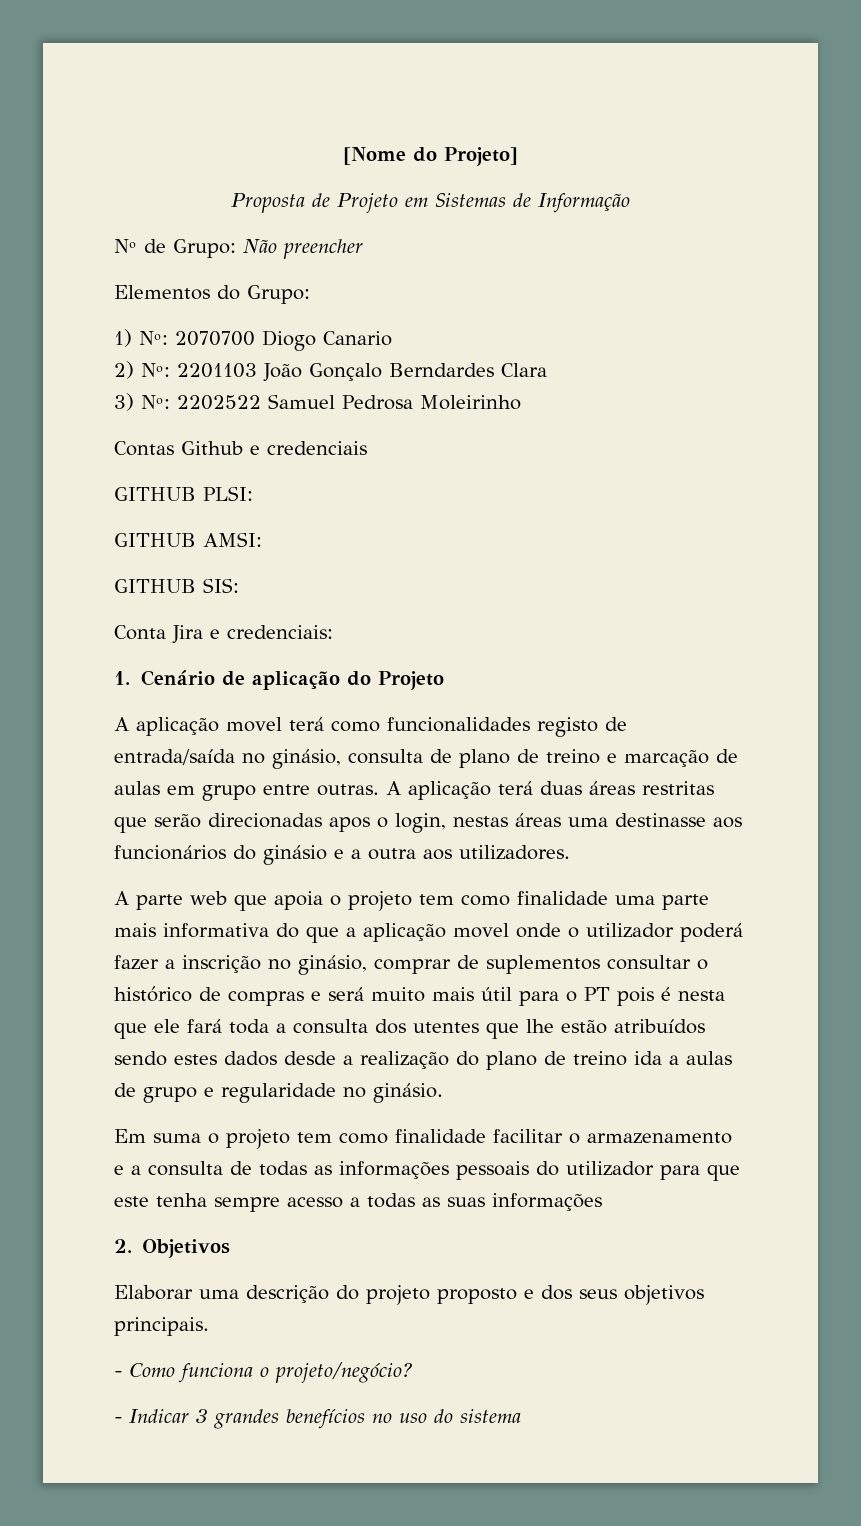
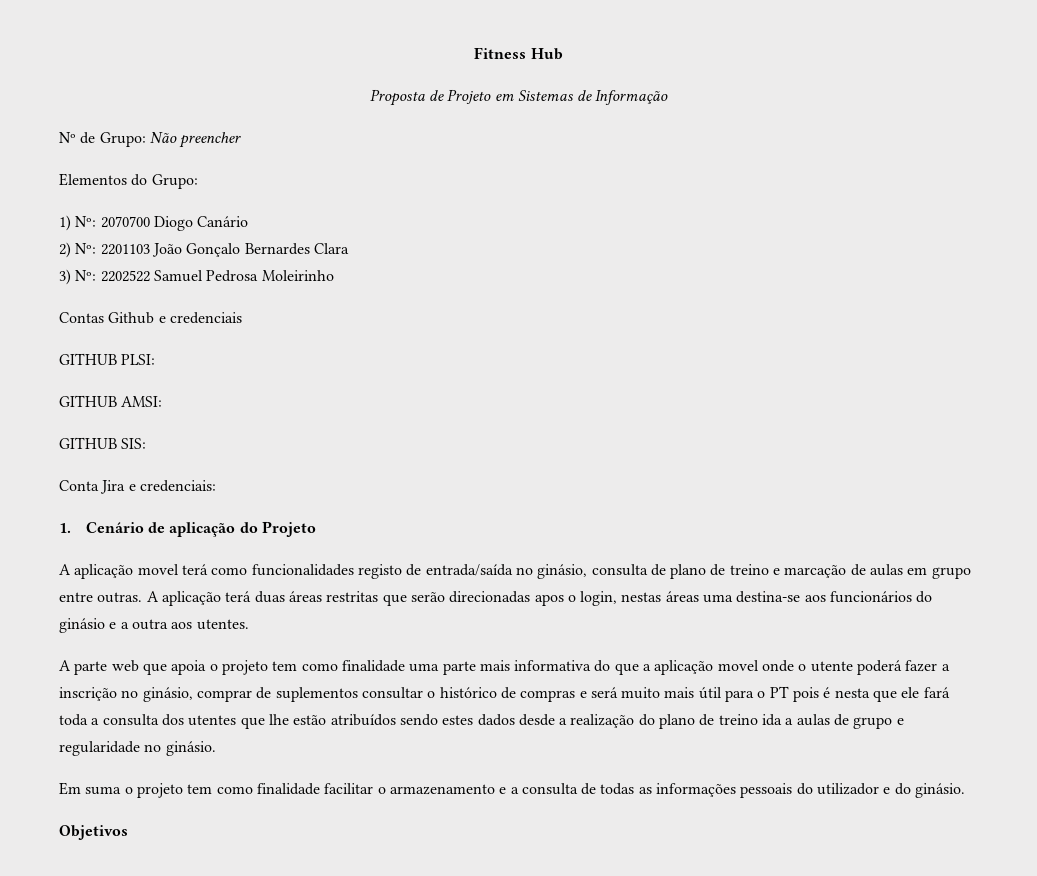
[343,147,518,166] [Nome do Projeto] -> [474,47,563,60] Fitness Hub
[323,331,392,346] Canario -> [197,216,249,227] Canário
[389,363,494,377] Berndardes -> [244,243,310,255] Bernardes
[615,813,706,827] destinasse -> [736,591,801,603] destina-se
[459,845,570,860] utilizadores. -> [196,619,249,630] utentes.
[586,923,674,938] utilizador -> [810,661,853,672] utente
[660,1164,740,1181] [114,1193,602,1212] [114,1239,231,1258] [114,1285,704,1305] [114,1317,209,1336] [114,1362,414,1383] [114,1409,521,1429] para que este tenha sempre acesso a todas as suas informações // 2. Objetivos // Elaborar uma descrição do projeto proposto e dos seus objetivos principais. // - Como funciona o projeto/negócio? // - Indicar 3 grandes benefícios no uso do sistema -> [883,783,966,798] [59,825,128,840] e do ginásio. // Objetivos

